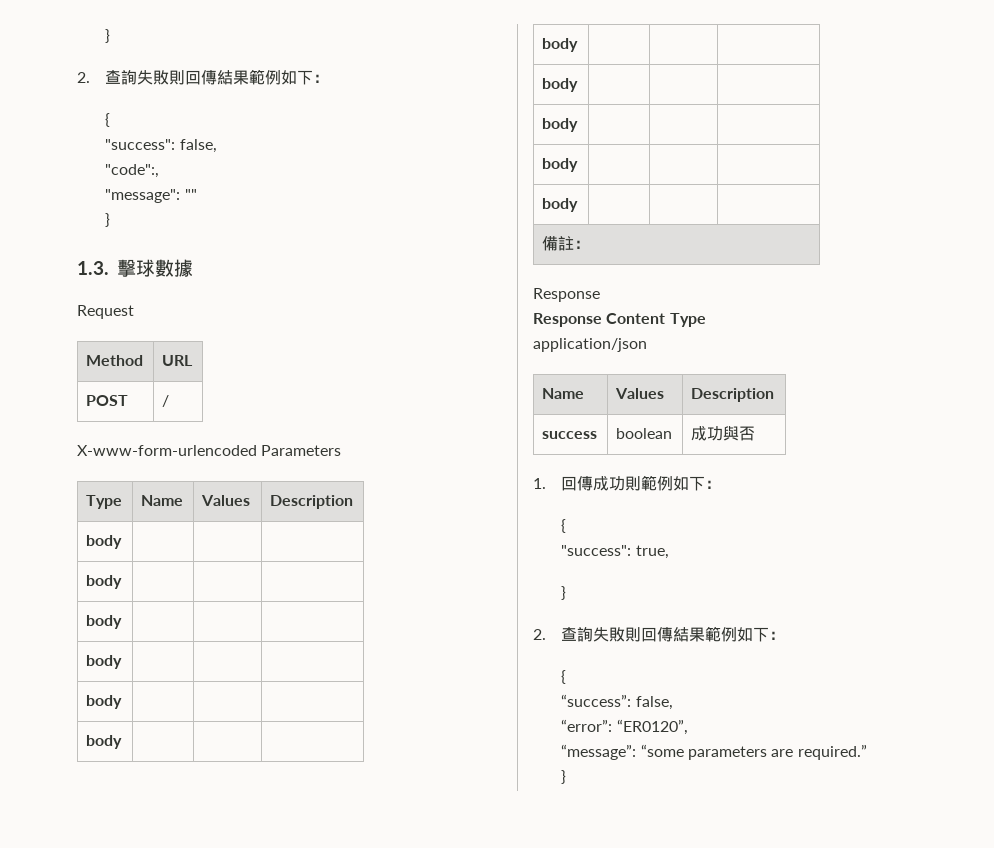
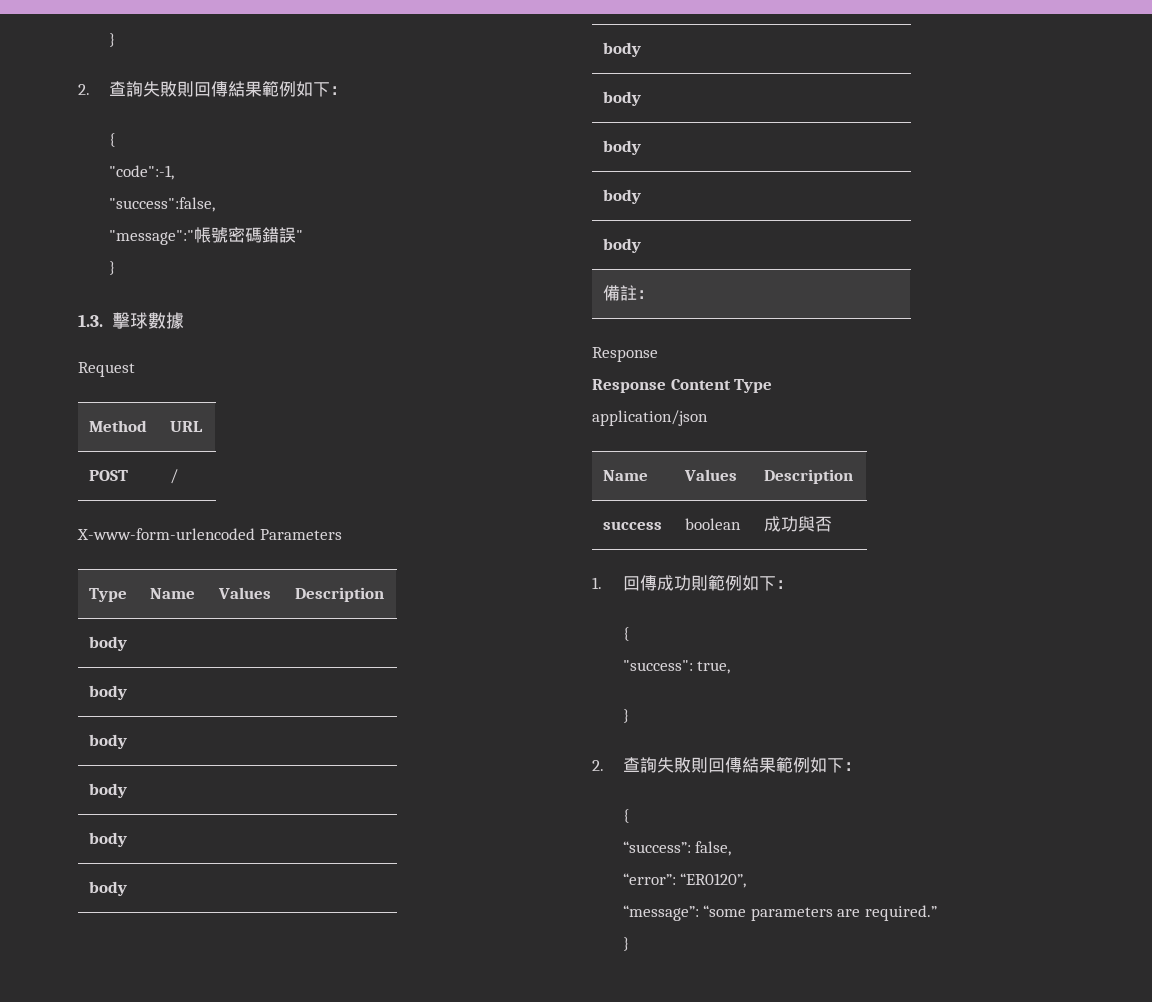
[105,139,217,153] [105,164,160,178] [105,189,197,203] "success": false, // "code":, // "message": "" -> [108,165,174,180] [108,197,215,212] [108,227,303,245] "code":-1, // "success":false, // "message":"帳號密碼錯誤"

